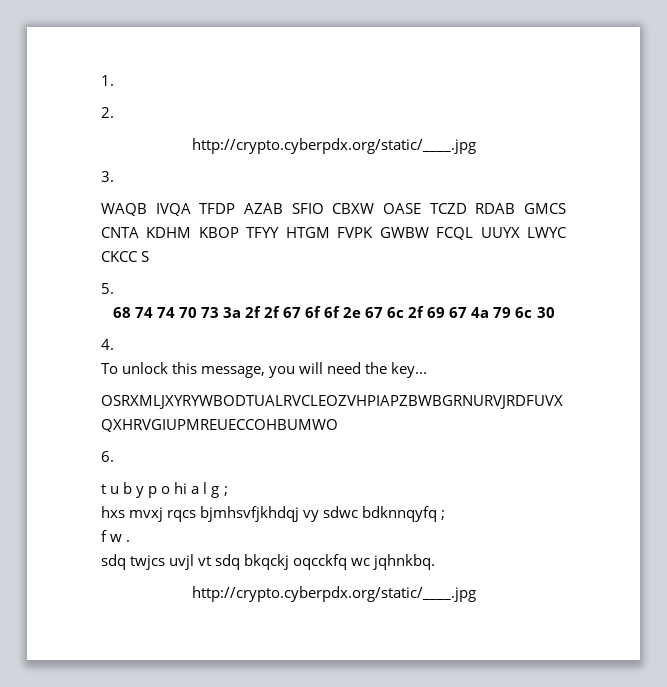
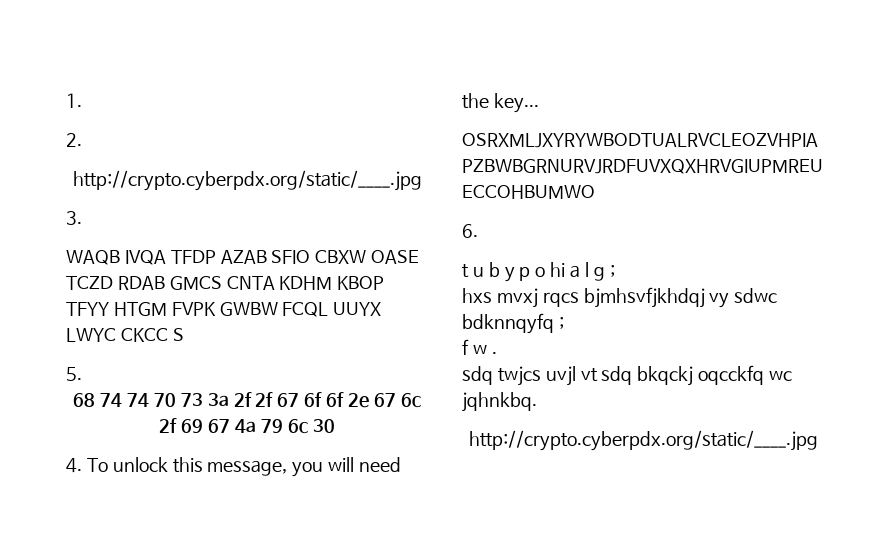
(114, 344) // -> (82, 465) none

